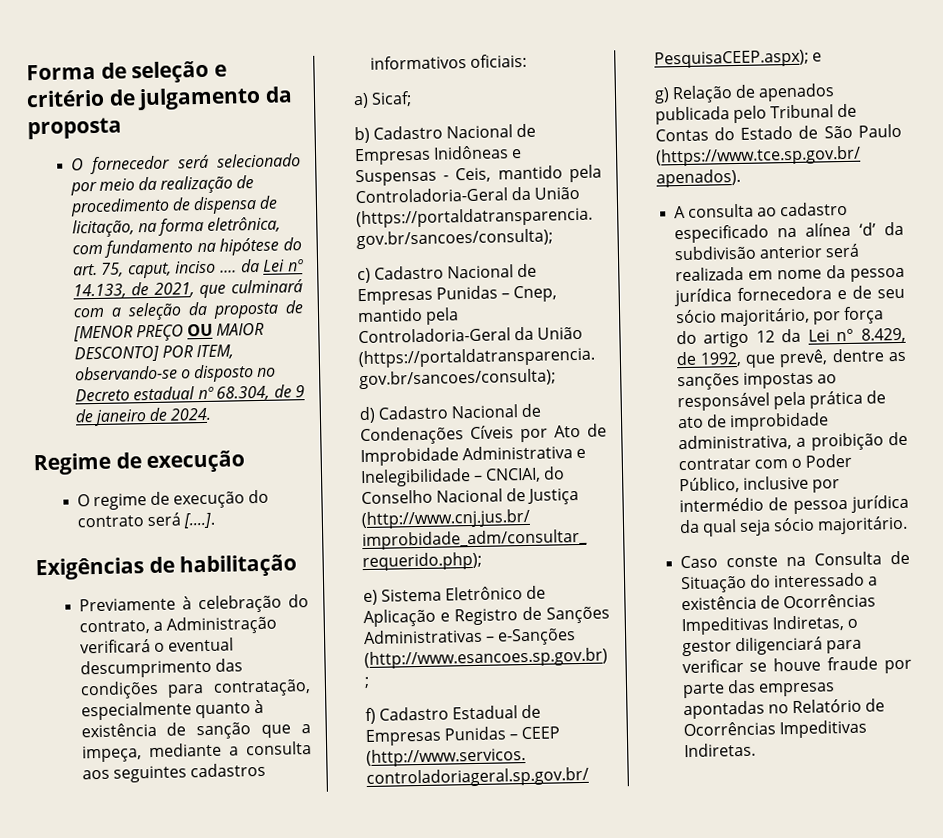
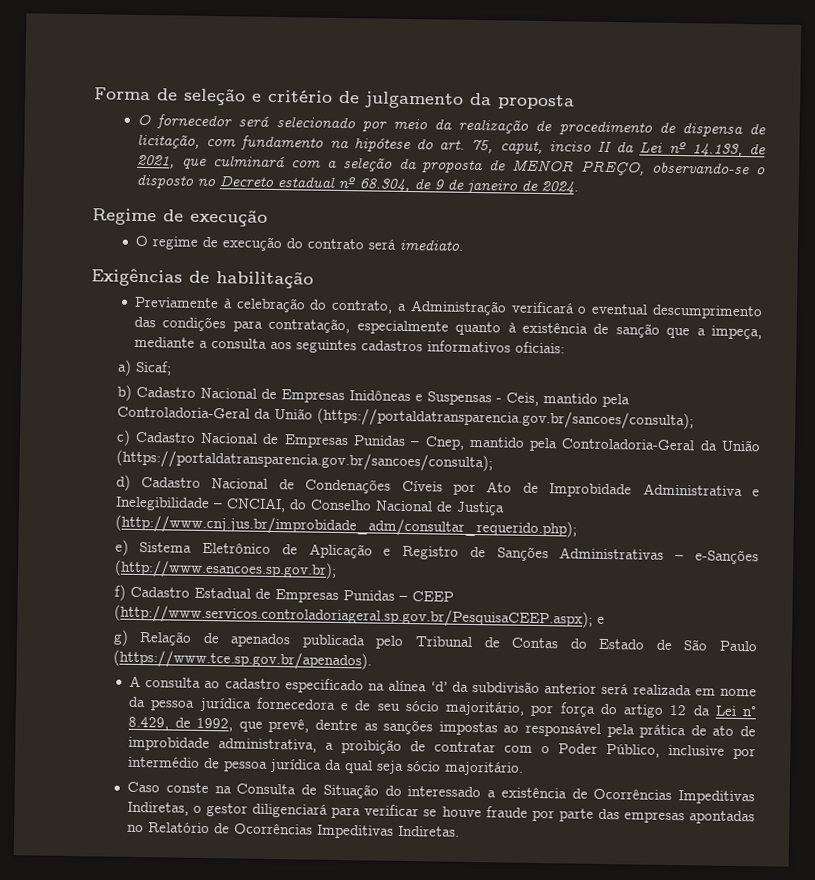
[137,216,282,236] na forma eletrônica, -> (201, 141) none
[220,269,238,273] .... -> [597,141,613,153] II
[72,322,266,342] [73,344,234,363] [MENOR PREÇO OU MAIOR DESCONTO] POR ITEM, -> [512,159,646,176] MENOR PREÇO,
[182,512,215,529] [....]. -> [399,238,465,251] imediato.

